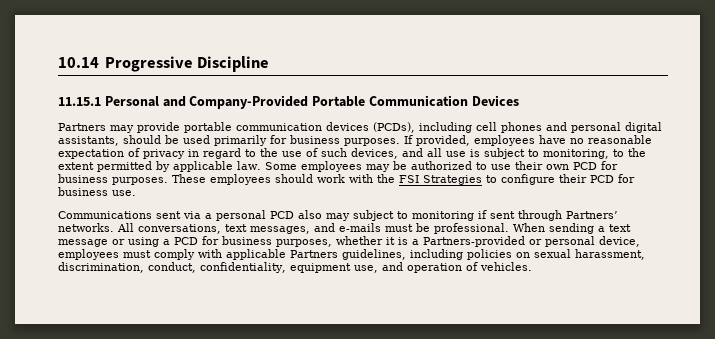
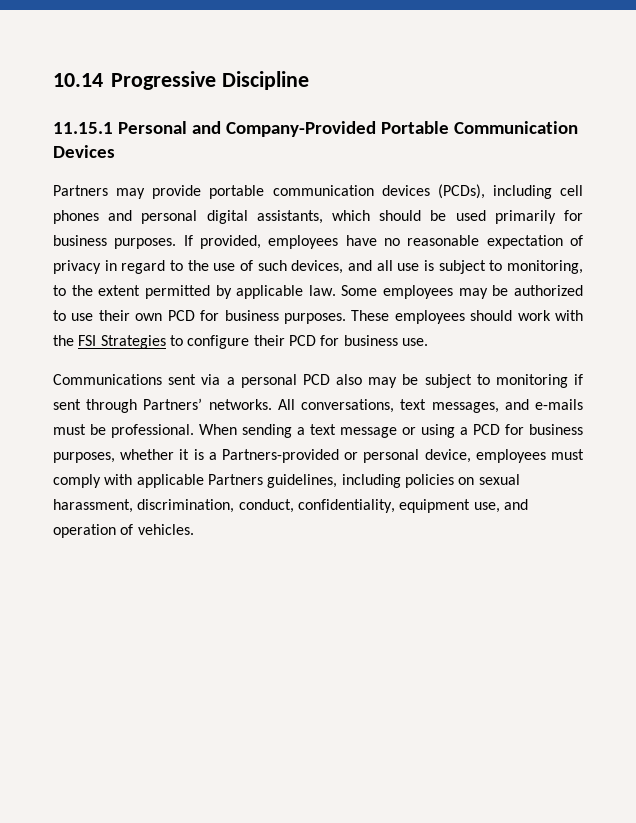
(119, 141) none -> [331,210,370,221] which
(350, 217) none -> [402,374,419,385] be

